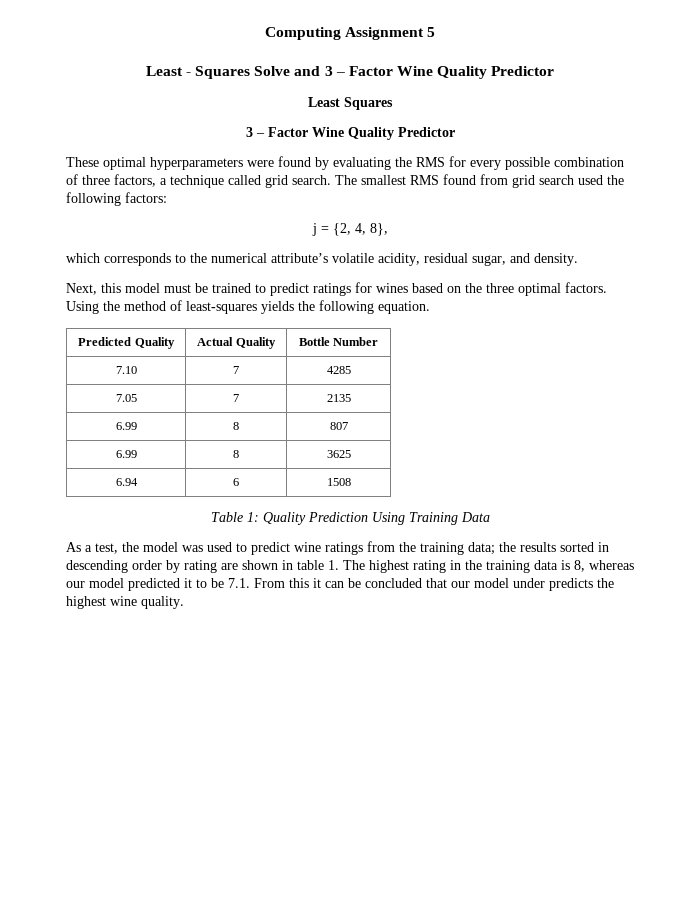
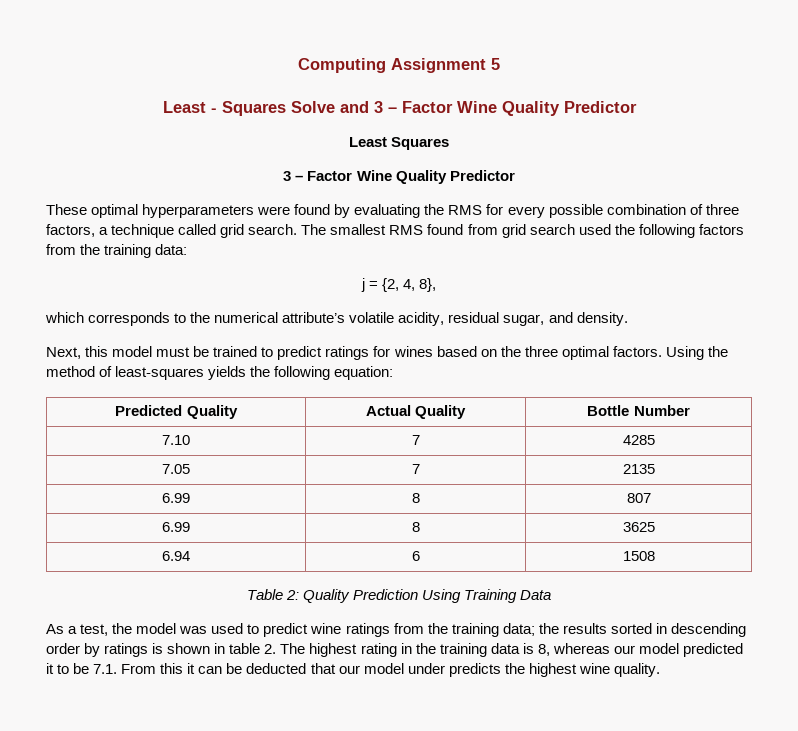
[125,192,167,203] factors: -> [698,224,744,235] [46,244,188,258] factors from the training data:
[378,301,430,314] equation. -> [334,366,394,380] equation:
[246,512,259,522] 1: -> [285,590,299,600] 2:
[184,560,238,573] rating are -> [104,643,164,657] ratings is
[328,560,339,570] 1. -> [264,644,277,654] 2.
[365,578,422,588] concluded -> [246,663,307,674] deducted

